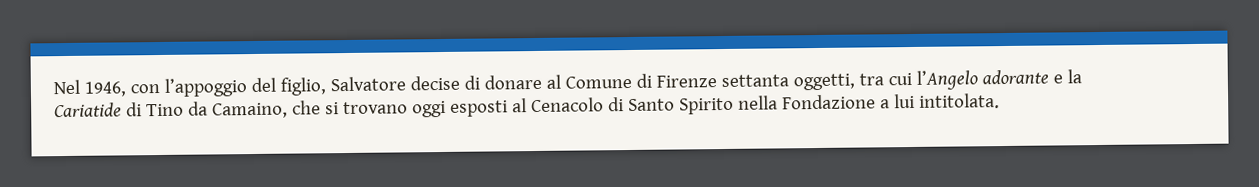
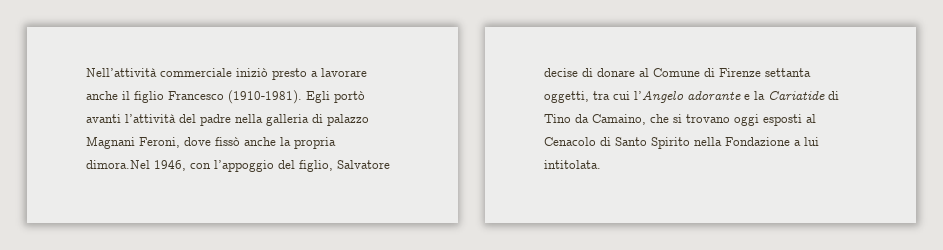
[53,79,80,95] Nel -> [86,68,367,80] [86,90,365,104] [86,114,369,126] [86,136,336,149] [86,160,150,169] Nell’attività commerciale iniziò presto a lavorare anche il figlio Francesco (1910-1981). Egli portò avanti l’attività del padre nella galleria di palazzo Magnani Feroni, dove fissò anche la propria dimora.Nel

